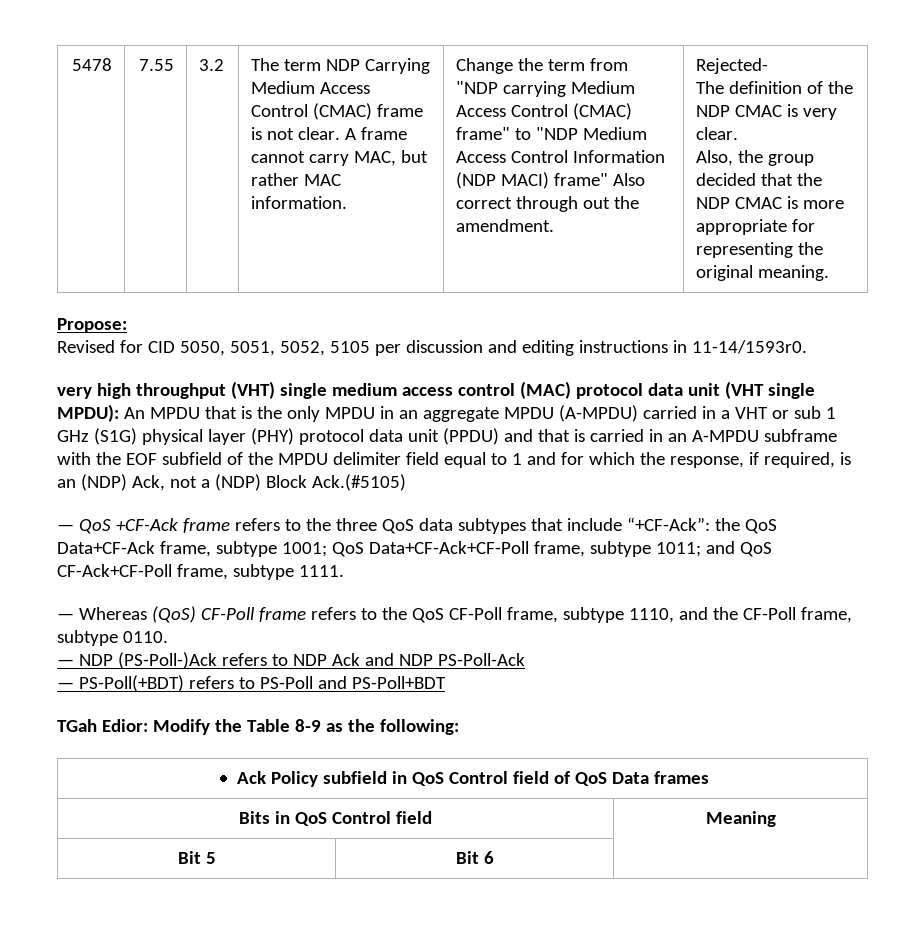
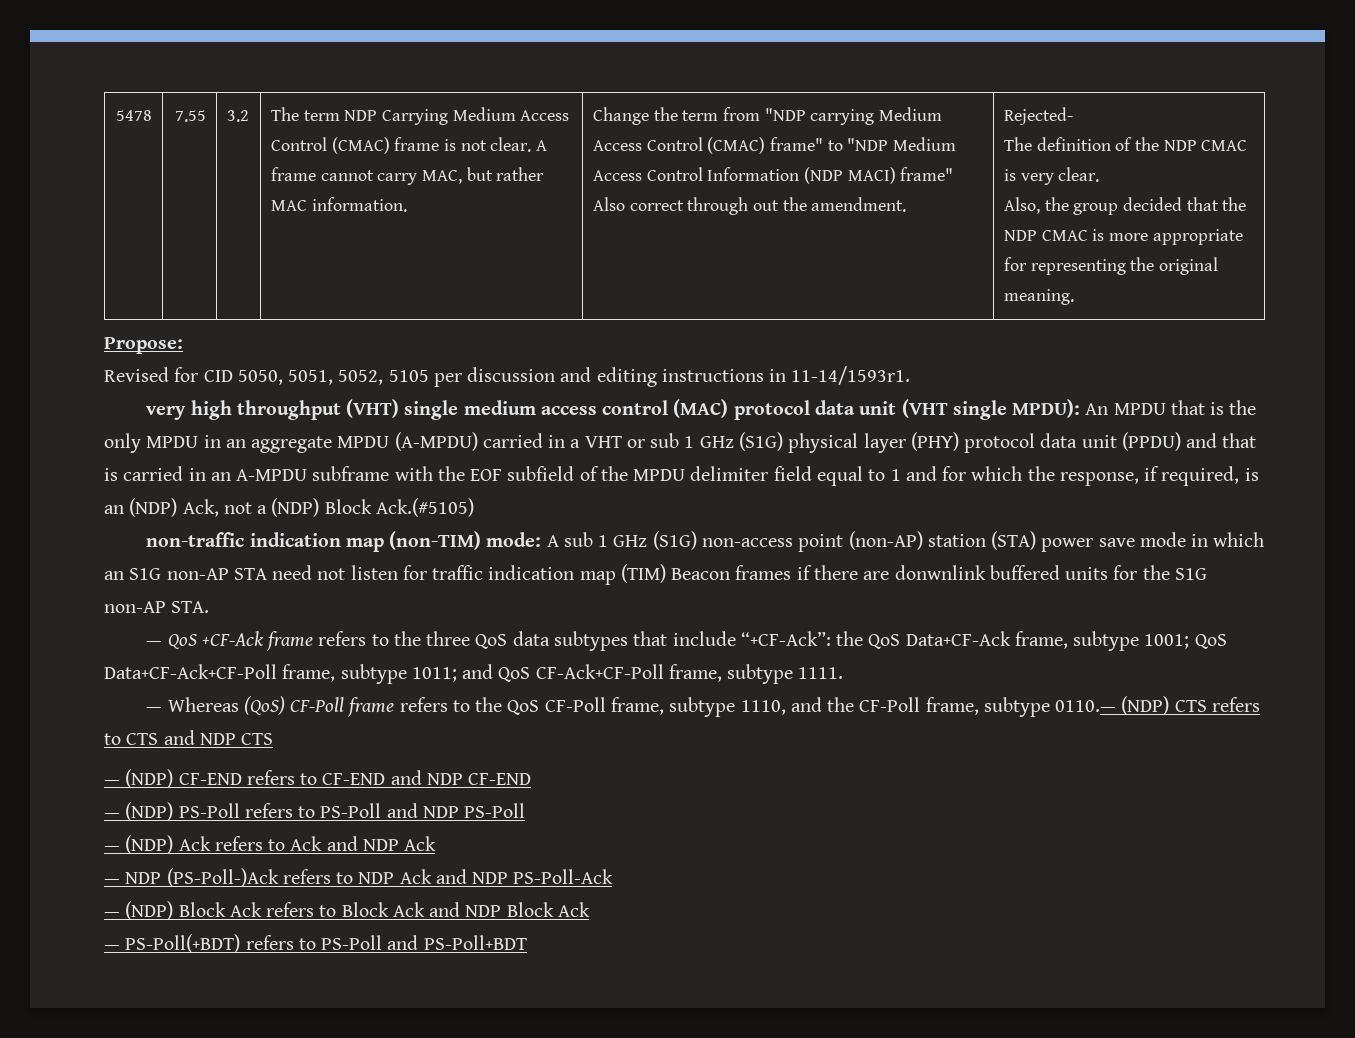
[691,340,807,354] 11-14/1593r0. -> [791,366,911,385] 11-14/1593r1.
(406, 482) none -> [146,531,1265,552] [104,564,1207,585] [104,601,210,613] // non-traffic indication map (non-TIM) mode: A sub 1 GHz (S1G) non-access point (non-AP) station (STA) power save mode in which an S1G non-AP STA need not listen for traffic indication map (TIM) Beacon frames if there are donwnlink buffered units for the S1G non-AP STA.
[122,631,168,643] 0110. -> [1055,696,1260,715] [104,730,274,745] [104,769,532,788] [104,802,526,821] [104,835,437,854] 0110.— (NDP) CTS refers to CTS and NDP CTS // — (NDP) CF-END refers to CF-END and NDP CF-END // — (NDP) PS-Poll refers to PS-Poll and NDP PS-Poll // — (NDP) Ack refers to Ack and NDP Ack
(525, 659) none -> [104,901,590,920] // — (NDP) Block Ack refers to Block Ack and NDP Block Ack
[57,719,459,735] [236,771,709,787] [239,811,432,826] [705,811,776,827] [177,851,216,864] [455,851,494,864] // TGah Edior: Modify the Table 8-9 as the following: // Ack Policy subfield in QoS Control field of QoS Data frames // Bits in QoS Control field | Meaning // Bit 5 | Bit 6 | -> (527, 942) none

